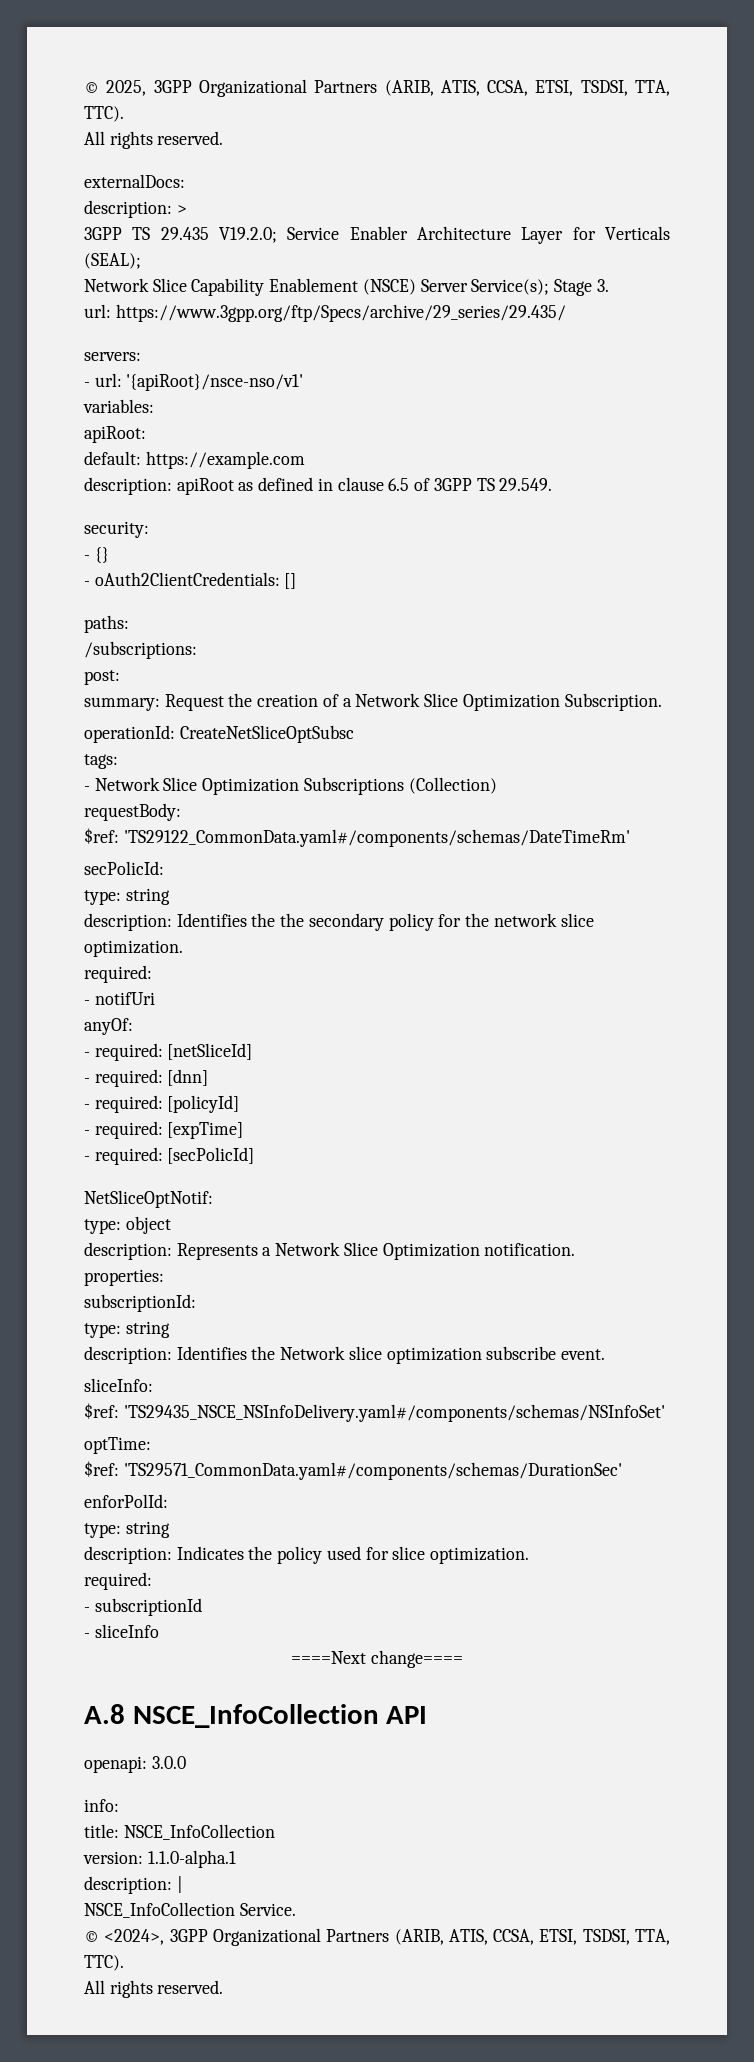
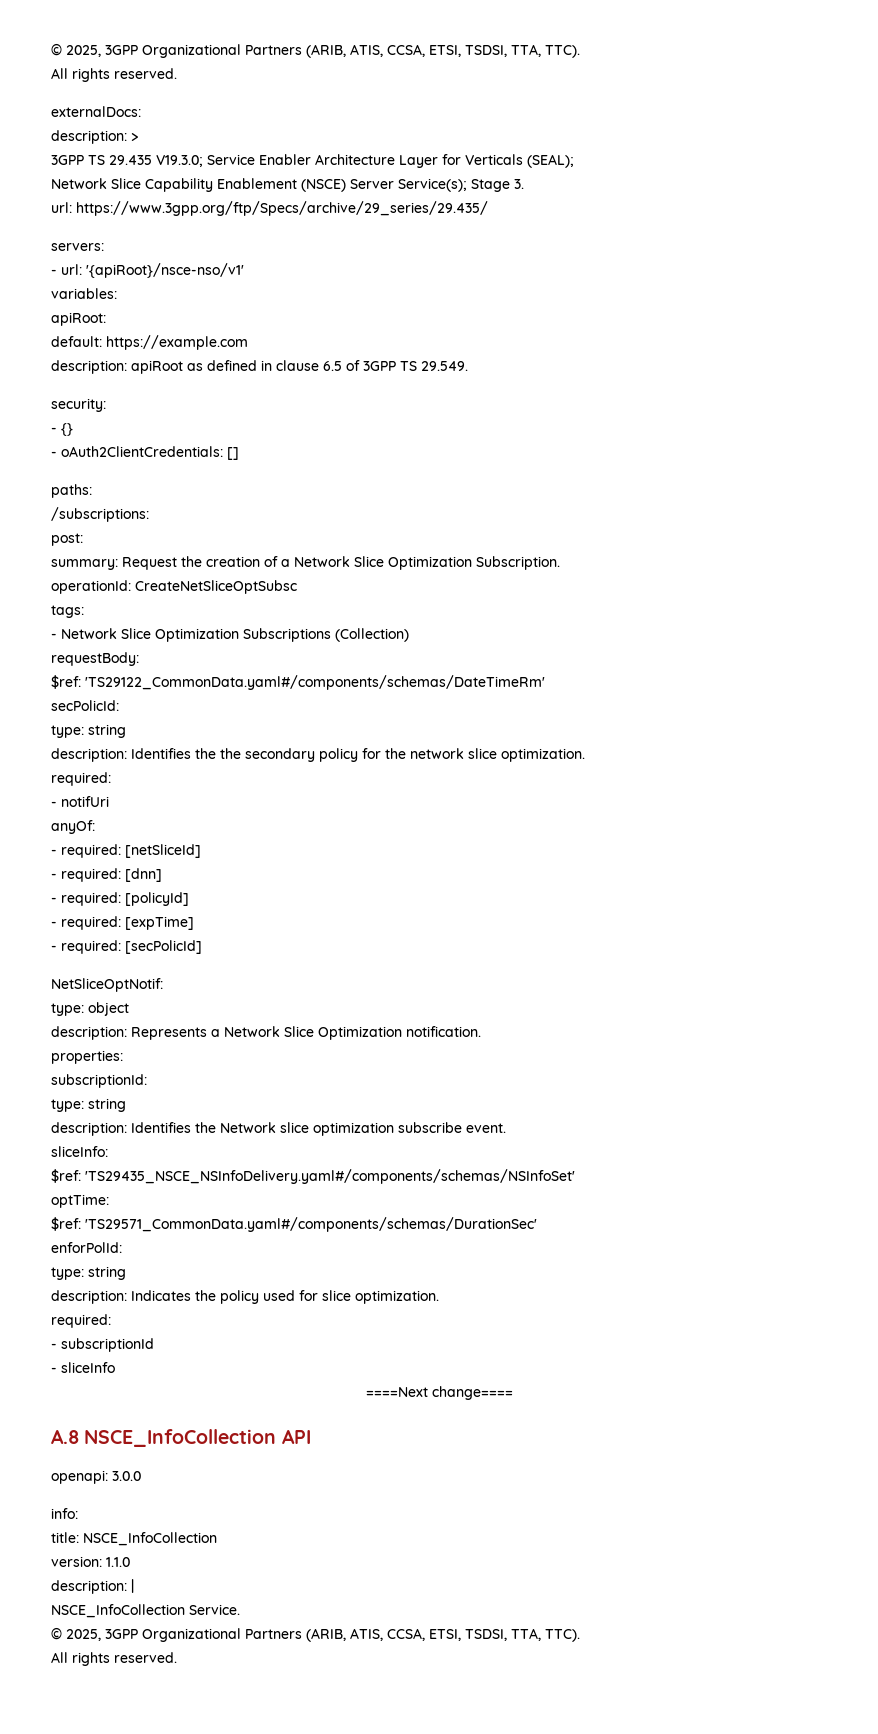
[219,227,277,243] V19.2.0; -> [156,155,203,167] V19.3.0;
[147,1850,236,1868] 1.1.0-alpha.1 -> [106,1557,130,1567] 1.1.0
[104,1929,165,1945] <2024>, -> [66,1629,101,1641] 2025,

